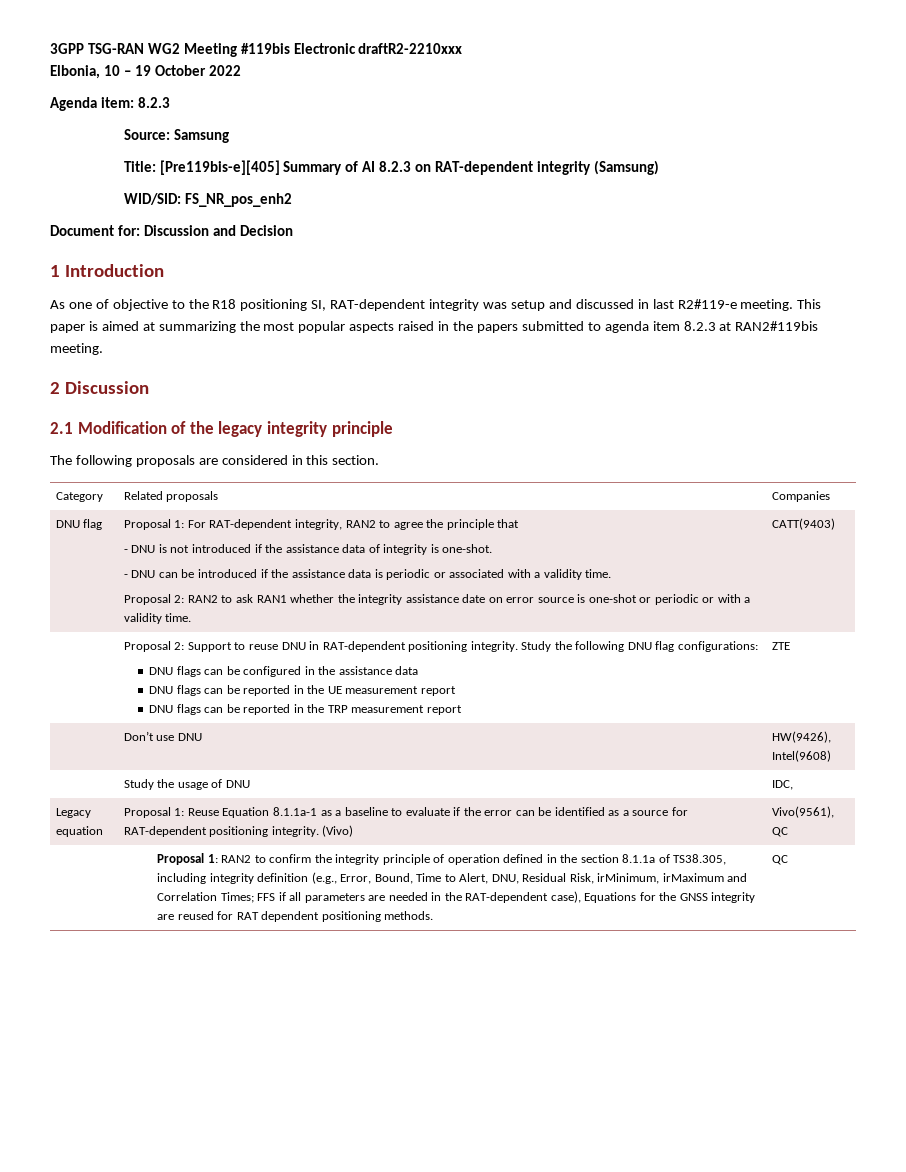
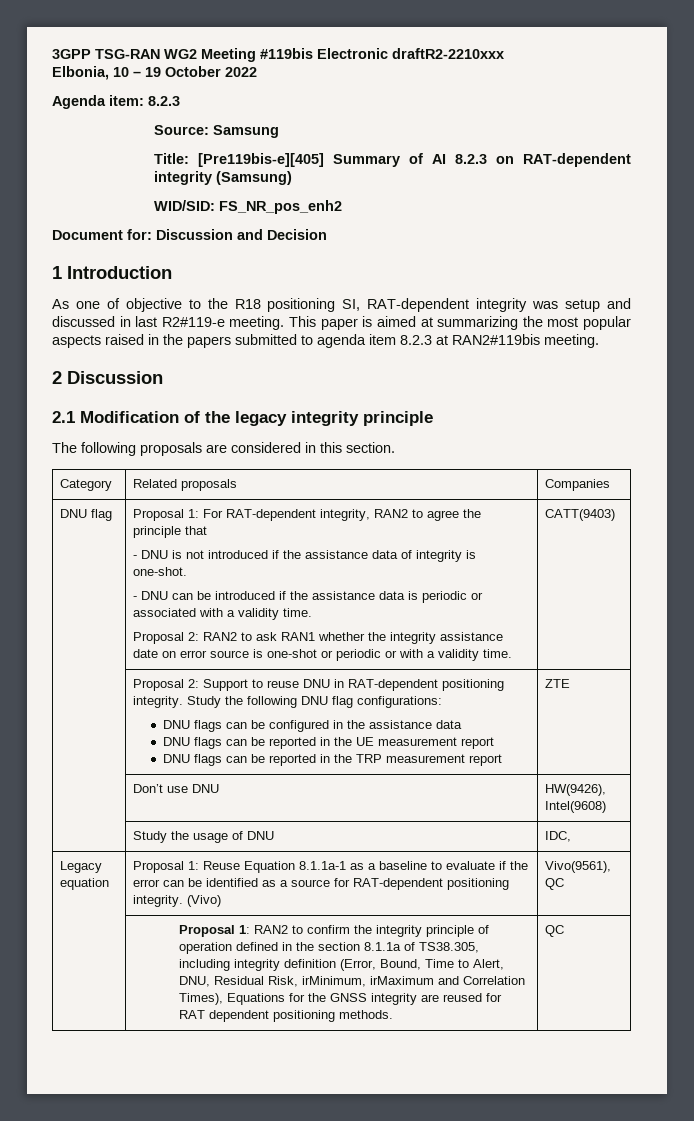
[311,872,372,884] (e.g., Error, -> [340,959,377,971] (Error,
[220,891,581,903] Times; FFS if all parameters are needed in the RAT-dependent case), -> [179,993,224,1005] Times),

